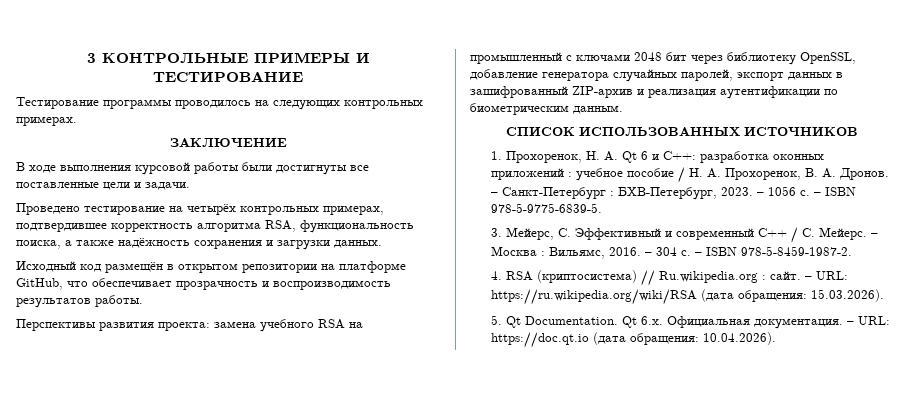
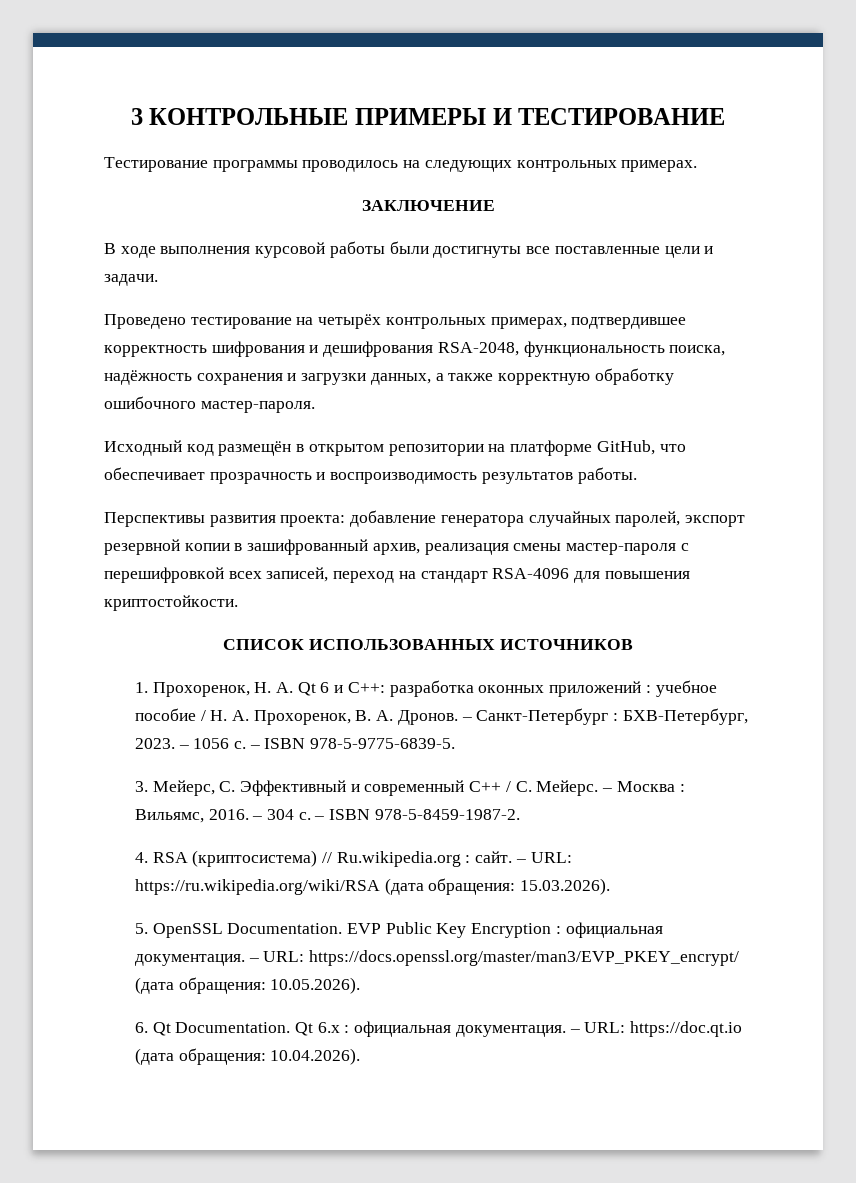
[197,220,414,233] [16,238,382,250] алгоритма RSA, функциональность поиска, а также надёжность сохранения и загрузки данных. -> [211,341,726,357] [104,368,674,385] [104,396,315,413] шифрования и дешифрования RSA-2048, функциональность поиска, надёжность сохранения и загрузки данных, а также корректную обработку ошибочного мастер-пароля.
[214,319,363,332] [470,52,856,65] замена учебного RSA на промышленный с ключами 2048 бит через библиотеку OpenSSL, -> (346, 521) none
[788,72,843,80] [470,86,838,99] [470,103,623,115] данных в зашифрованный ZIP-архив и реализация аутентификации по биометрическим данным. -> [104,539,689,555] [104,567,690,583] [104,595,238,611] резервной копии в зашифрованный архив, реализация смены мастер-пароля с перешифровкой всех записей, переход на стандарт RSA-4096 для повышения криптостойкости.
[506,316,751,328] Qt Documentation. Qt 6.x. Официальная -> [152,922,663,938] [134,950,740,966] [134,977,361,994] [134,1021,452,1037] OpenSSL Documentation. EVP Public Key Encryption : официальная документация. – URL: https://docs.openssl.org/master/man3/EVP_PKEY_encrypt/ (дата обращения: 10.05.2026). // 6. Qt Documentation. Qt 6.x : официальная

